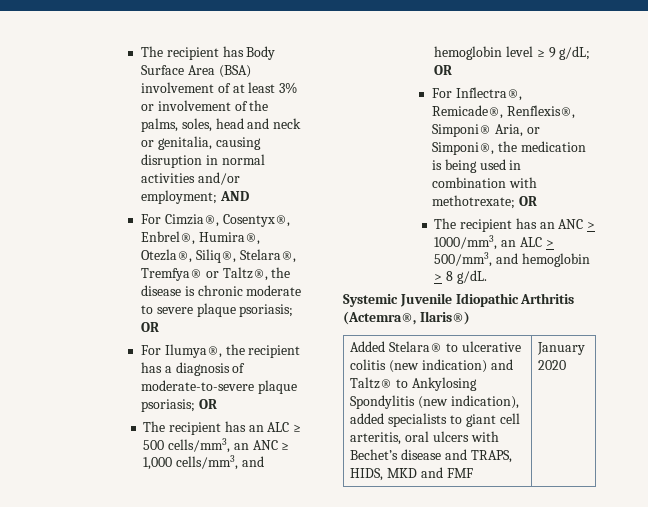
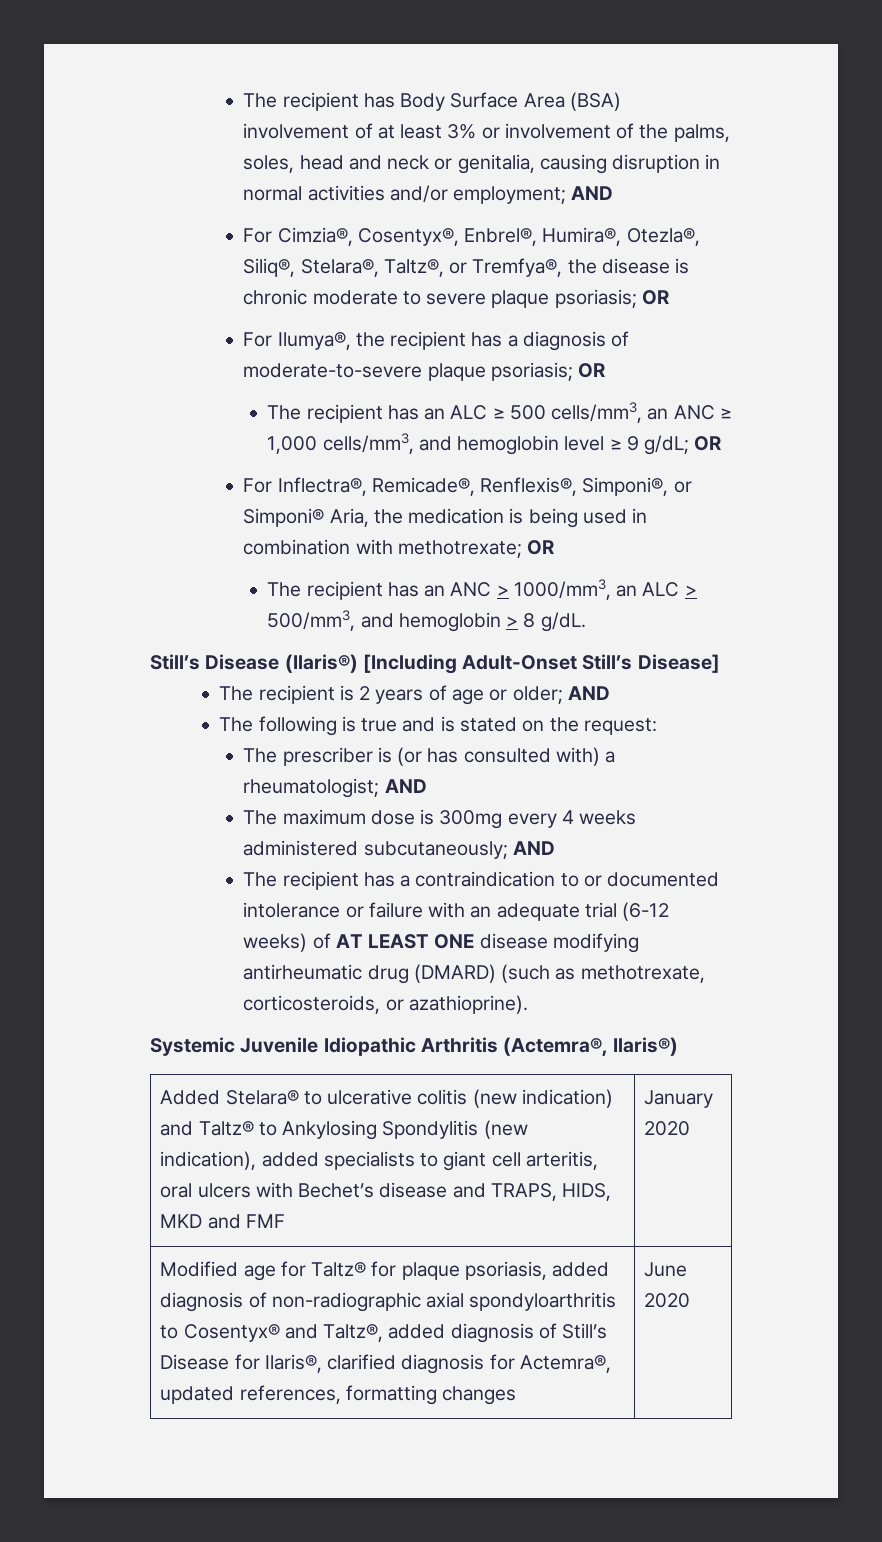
[141,267,268,281] Tremfya® or Taltz®, -> [383,258,563,277] Taltz®, or Tremfya®,
[432,124,540,137] [432,142,495,155] Simponi® Aria, or Simponi®, -> [582,477,692,496] [243,508,369,527] Simponi®, or Simponi® Aria,
(487, 277) none -> [150,654,720,674] [219,685,610,705] [219,716,657,736] [243,747,616,766] [243,778,427,798] [243,809,637,829] [243,840,555,859] [243,871,720,890] [243,902,670,921] [243,933,639,953] [243,964,705,984] [243,995,528,1014] // Still’s Disease (Ilaris®) [Including Adult-Onset Still’s Disease] // The recipient is 2 years of age or older; AND // The following is true and is stated on the request: // The prescriber is (or has consulted with) a rheumatologist; AND // The maximum dose is 300mg every 4 weeks administered subcutaneously; AND // The recipient has a contraindication to or documented intolerance or failure with an adequate trial (6-12 weeks) of AT LEAST ONE disease modifying antirheumatic drug (DMARD) (such as methotrexate, corticosteroids, or azathioprine).
(567, 365) none -> [160,1261,610,1281] [160,1292,617,1312] [160,1323,608,1343] [160,1354,612,1374] [160,1385,517,1405] [644,1262,688,1277] [644,1293,691,1308] // Modified age for Taltz® for plaque psoriasis, added diagnosis of non-radiographic axial spondyloarthritis to Cosentyx® and Taltz®, added diagnosis of Still’s Disease for Ilaris®, clarified diagnosis for Actemra®, updated references, formatting changes | June 2020

